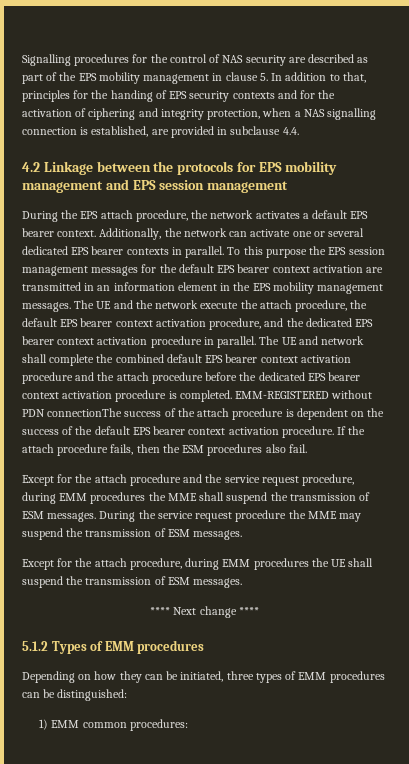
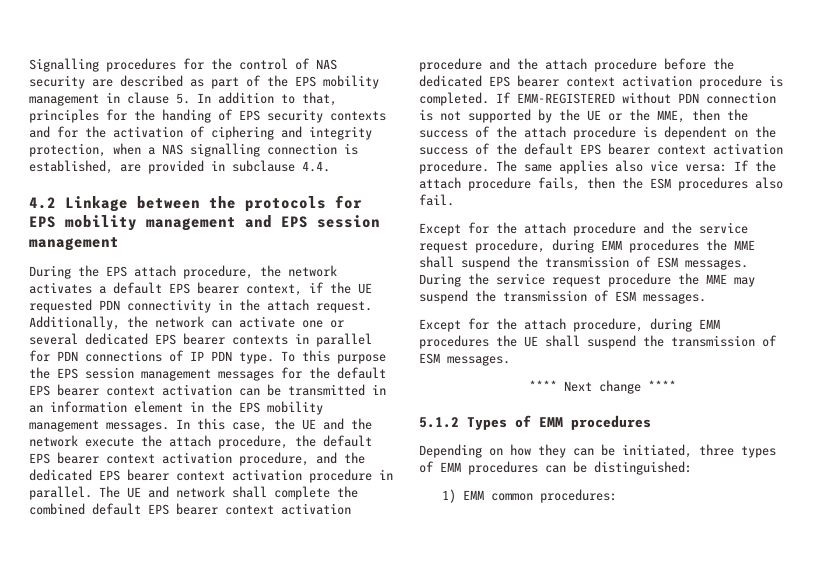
[57,230,97,237] context. -> [246,282,372,296] [29,299,372,313] context, if the UE requested PDN connectivity in the attach request.
[185,246,225,258] parallel. -> [316,333,372,347] [29,350,274,364] parallel for PDN connections of IP PDN type.
[366,267,384,273] are -> [239,384,281,396] can be
[74,300,95,309] The -> [176,418,295,432] In this case, the
(232, 396) none -> [496,92,511,103] If
[47,408,123,417] connectionThe -> [706,92,776,104] [419,109,748,123] connection is not supported by the UE or the MME, then the
(334, 432) none -> [496,160,727,174] The same applies also vice versa:

